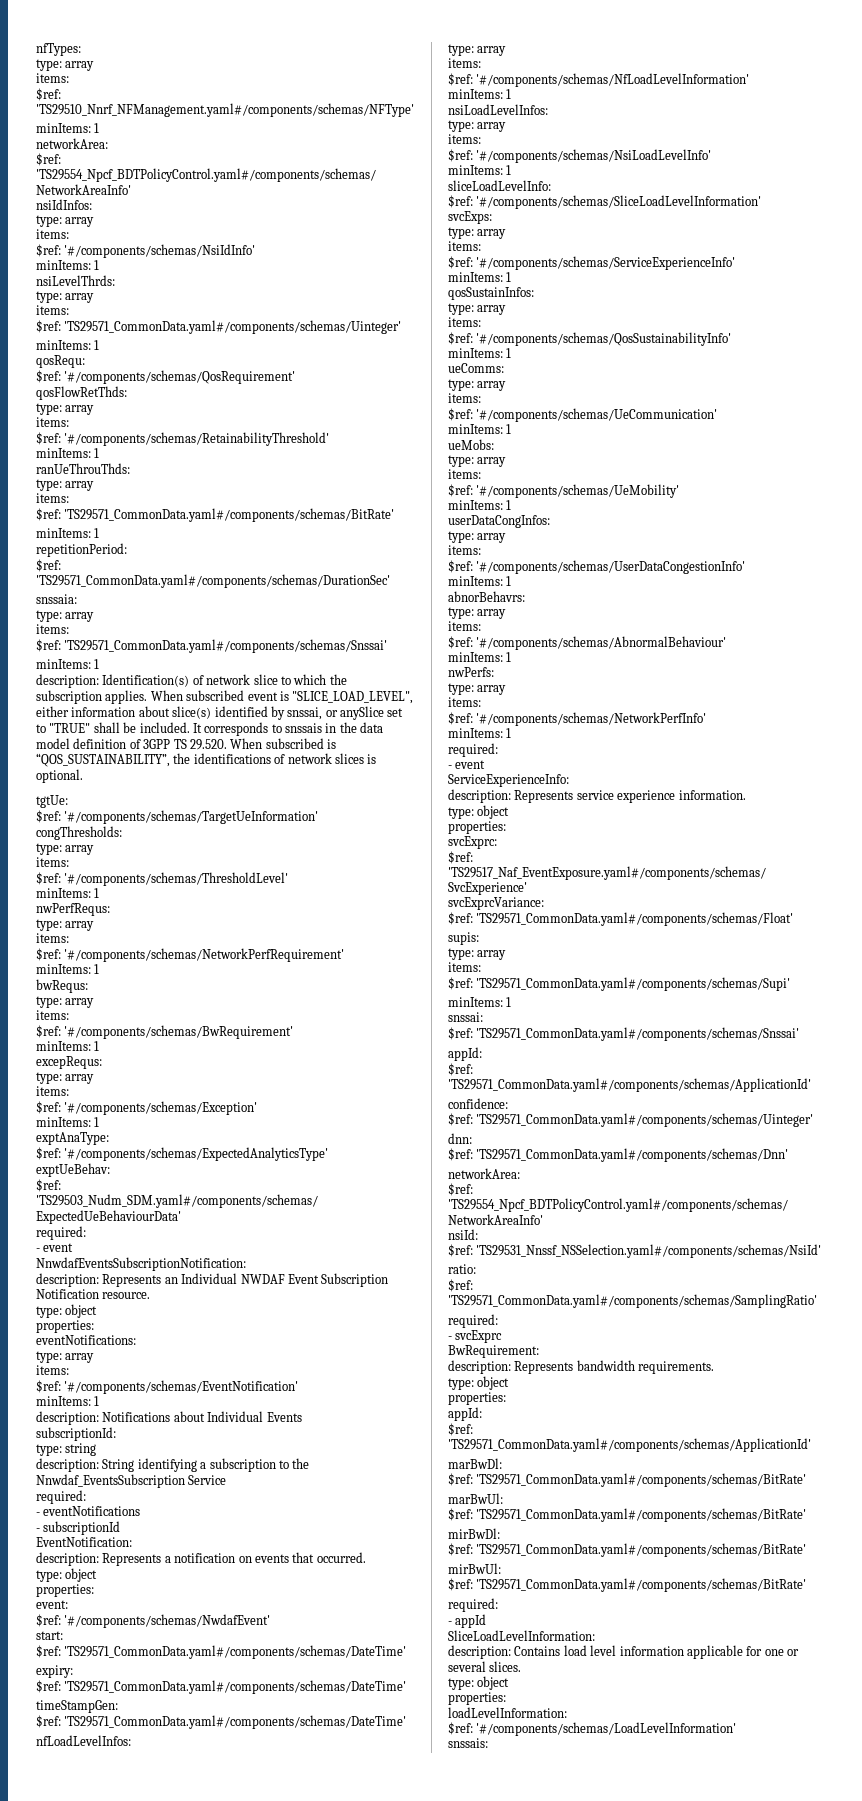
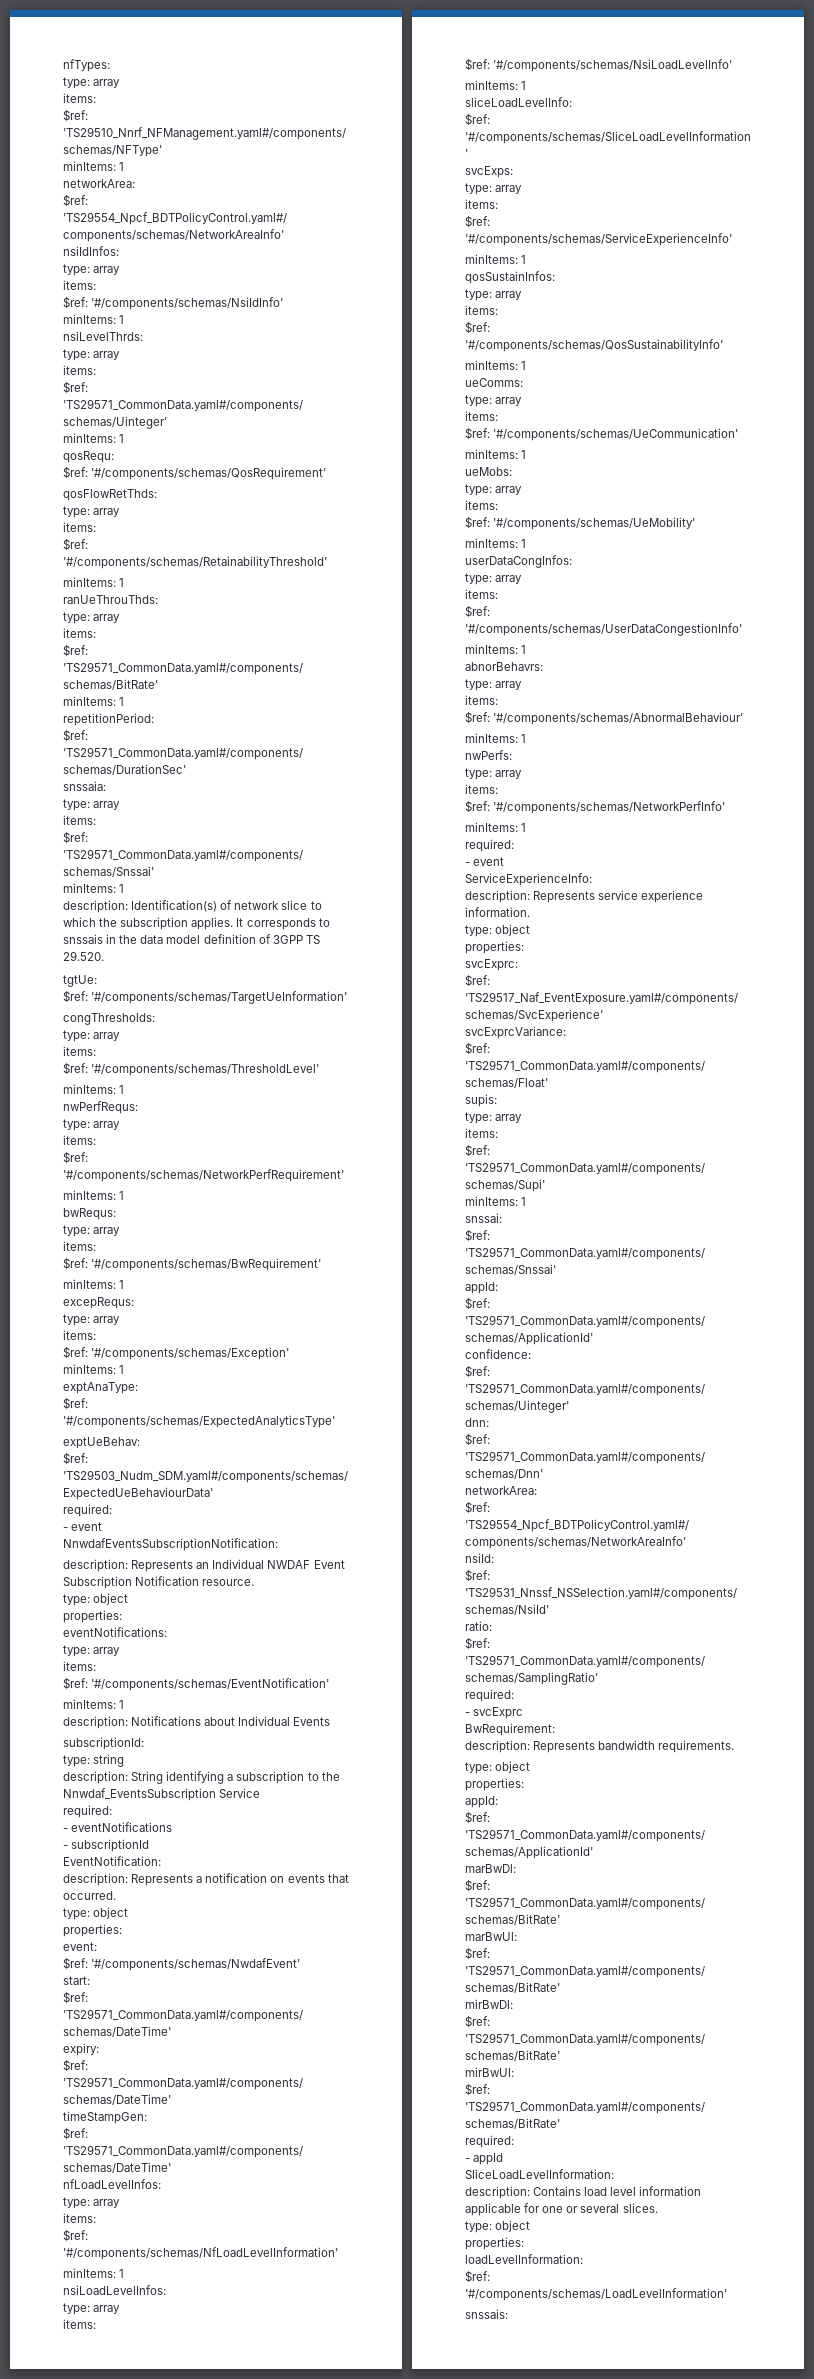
[150,690,414,704] [36,706,404,720] [36,722,190,733] When subscribed event is "SLICE_LOAD_LEVEL", either information about slice(s) identified by snssai, or anySlice set to "TRUE" shall be included. -> (234, 923) none
[230,738,336,749] [36,753,377,767] [36,769,83,783] When subscribed is “QOS_SUSTAINABILITY”, the identifications of network slices is optional. -> (104, 956) none

